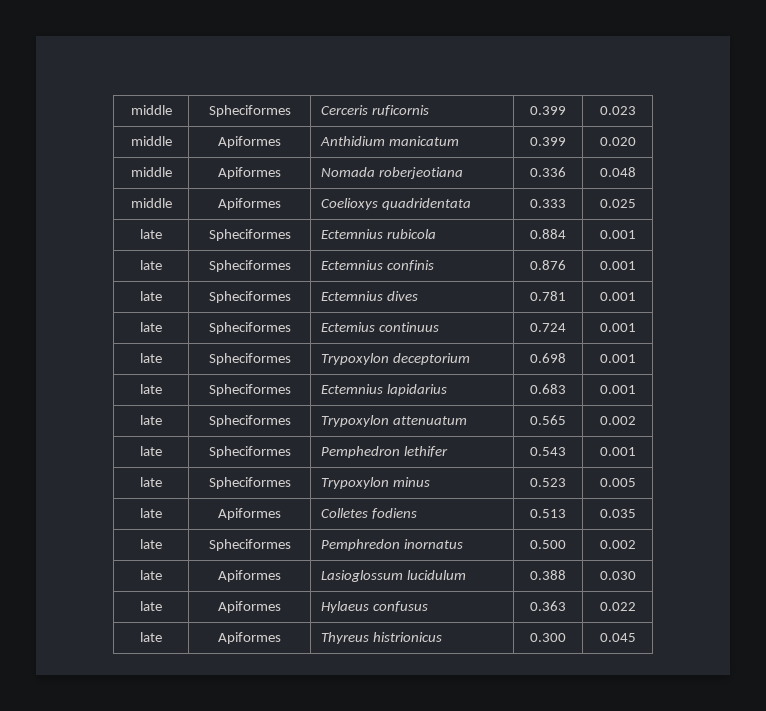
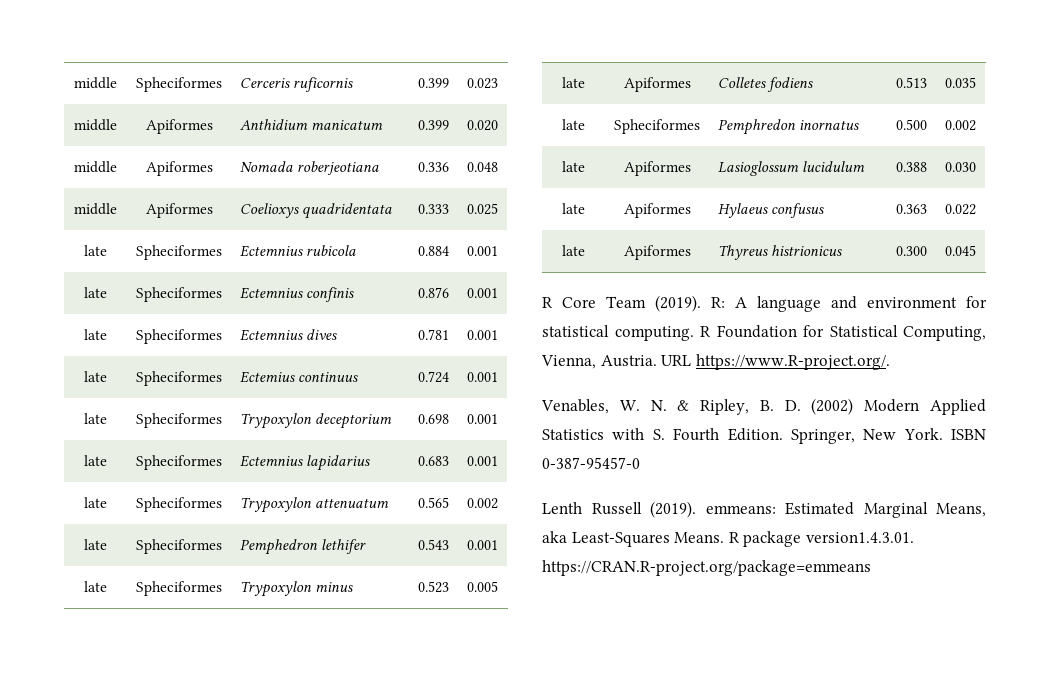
(636, 637) none -> [542,295,987,312] [542,325,986,341] [541,354,890,370] [541,398,986,415] [542,428,986,444] [542,457,640,469] [542,501,986,518] [542,531,914,547] [542,560,871,576] // R Core Team (2019). R: A language and environment for statistical computing. R Foundation for Statistical Computing, Vienna, Austria. URL https://www.R-project.org/. // Venables, W. N. & Ripley, B. D. (2002) Modern Applied Statistics with S. Fourth Edition. Springer, New York. ISBN 0-387-95457-0 // Lenth Russell (2019). emmeans: Estimated Marginal Means, aka Least-Squares Means. R package version1.4.3.01. https://CRAN.R-project.org/package=emmeans

